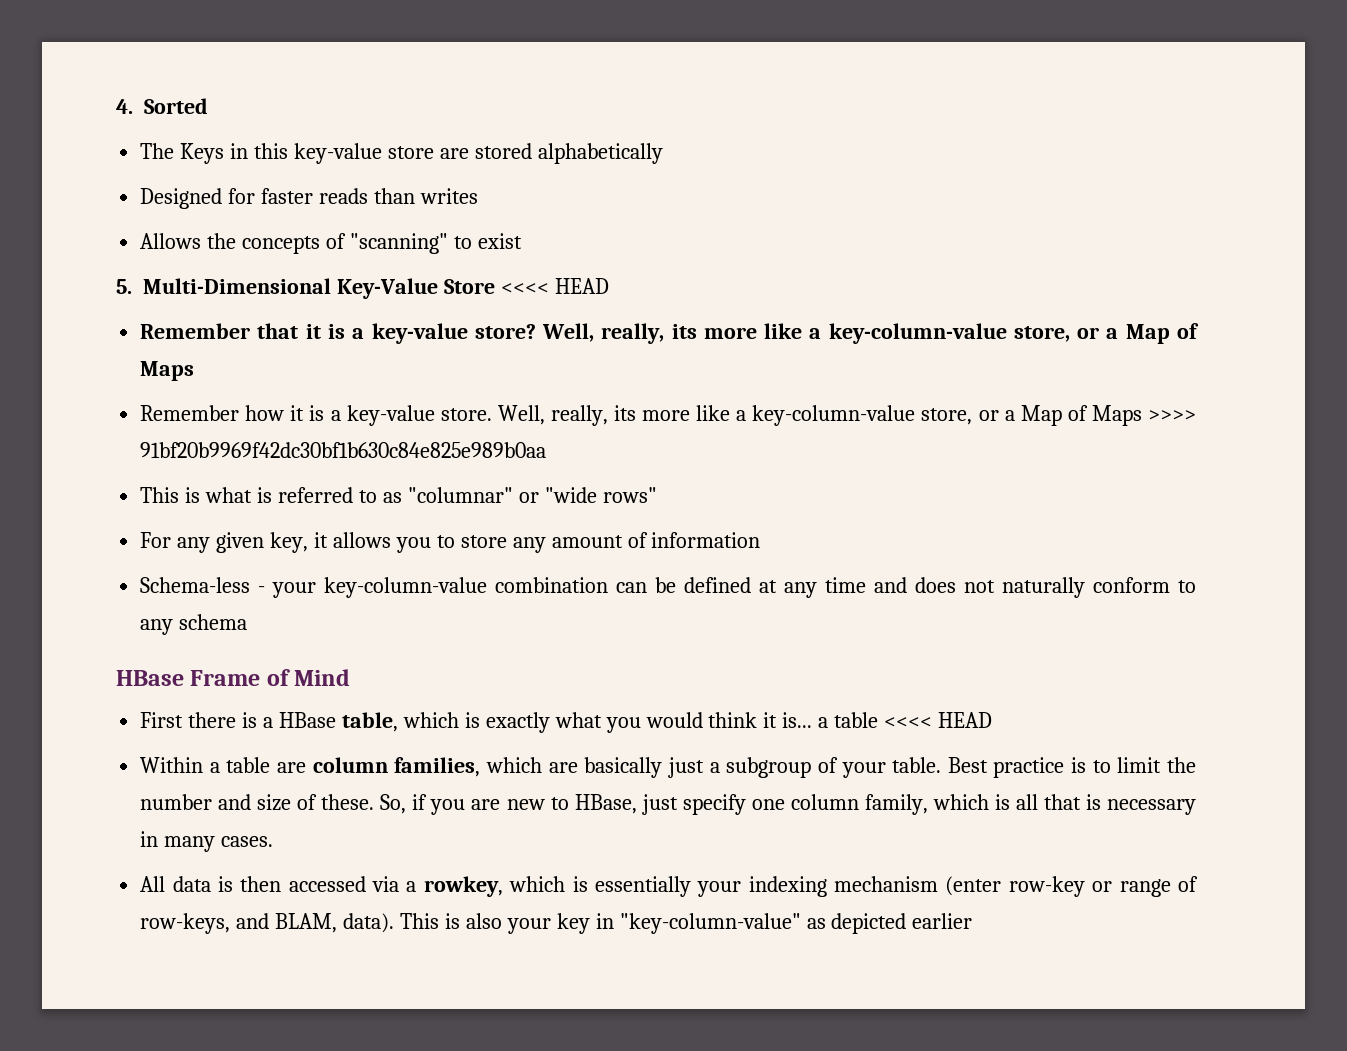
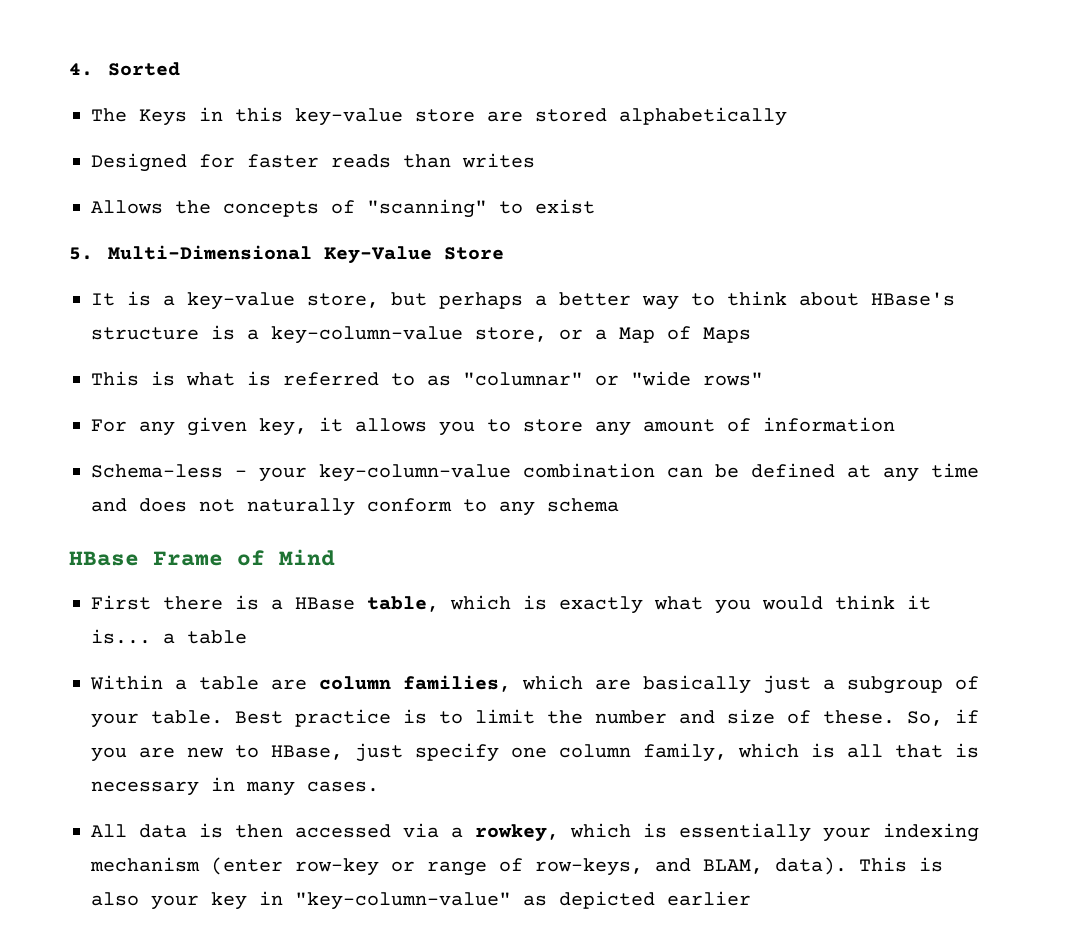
[500,278,609,294] [140,323,1199,344] [140,361,195,381] [140,405,1197,426] [140,442,547,458] <<<< HEAD // Remember that it is a key-value store? Well, really, its more like a key-column-value store, or a Map of Maps // Remember how it is a key-value store. Well, really, its more like a key-column-value store, or a Map of Maps >>>> 91bf20b9969f42dc30bf1b630c84e825e989b0aa -> [91,291,955,310] [91,325,751,344] // It is a key-value store, but perhaps a better way to think about HBase's structure is a key-column-value store, or a Map of Maps
[884,712,993,728] <<<< HEAD -> (247, 637) none

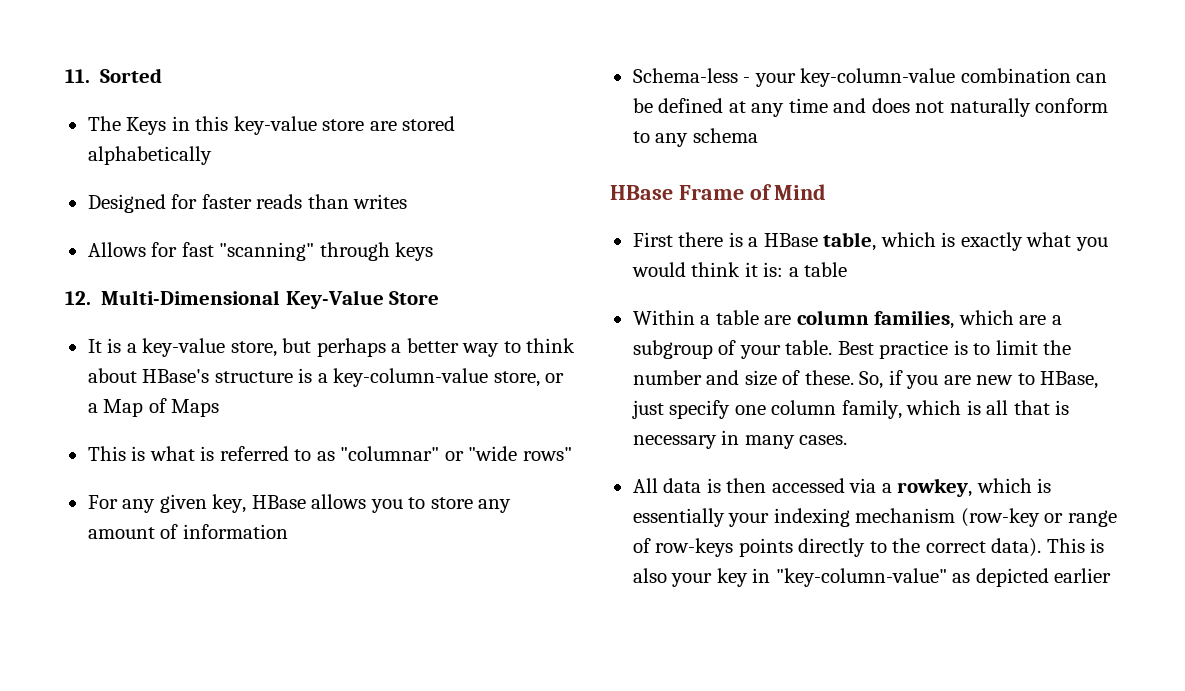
[69,63,93,76] 4. -> [65,69,90,83] 11.
[175,199,595,218] [69,247,93,260] the concepts of "scanning" to exist // 5. -> [151,242,434,261] [65,291,91,305] for fast "scanning" through keys // 12.
[319,417,343,432] it -> [251,495,306,509] HBase
[91,629,151,644] is... -> [763,262,784,277] is:
[643,675,811,694] basically just -> (1047, 320) none
[211,857,379,876] (enter row-key -> [960,508,1040,527] (row-key
[535,858,763,876] row-keys, and BLAM, -> [655,538,986,557] row-keys points directly to the correct

